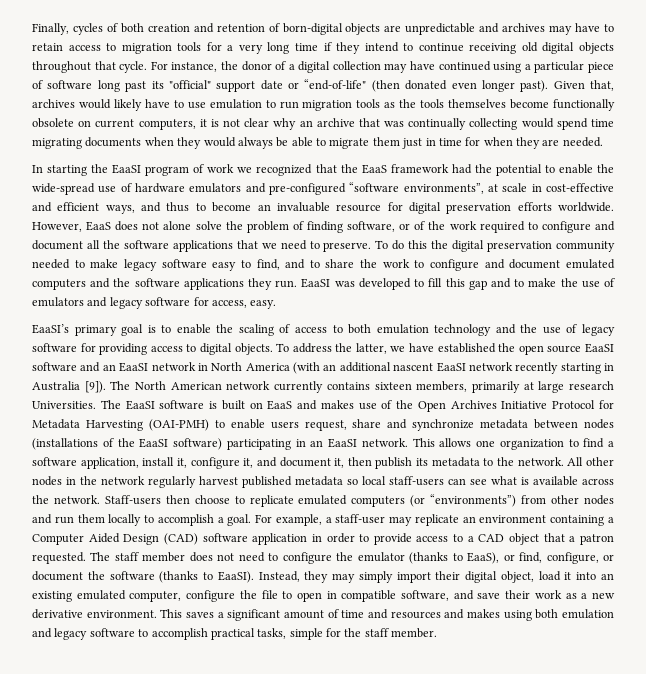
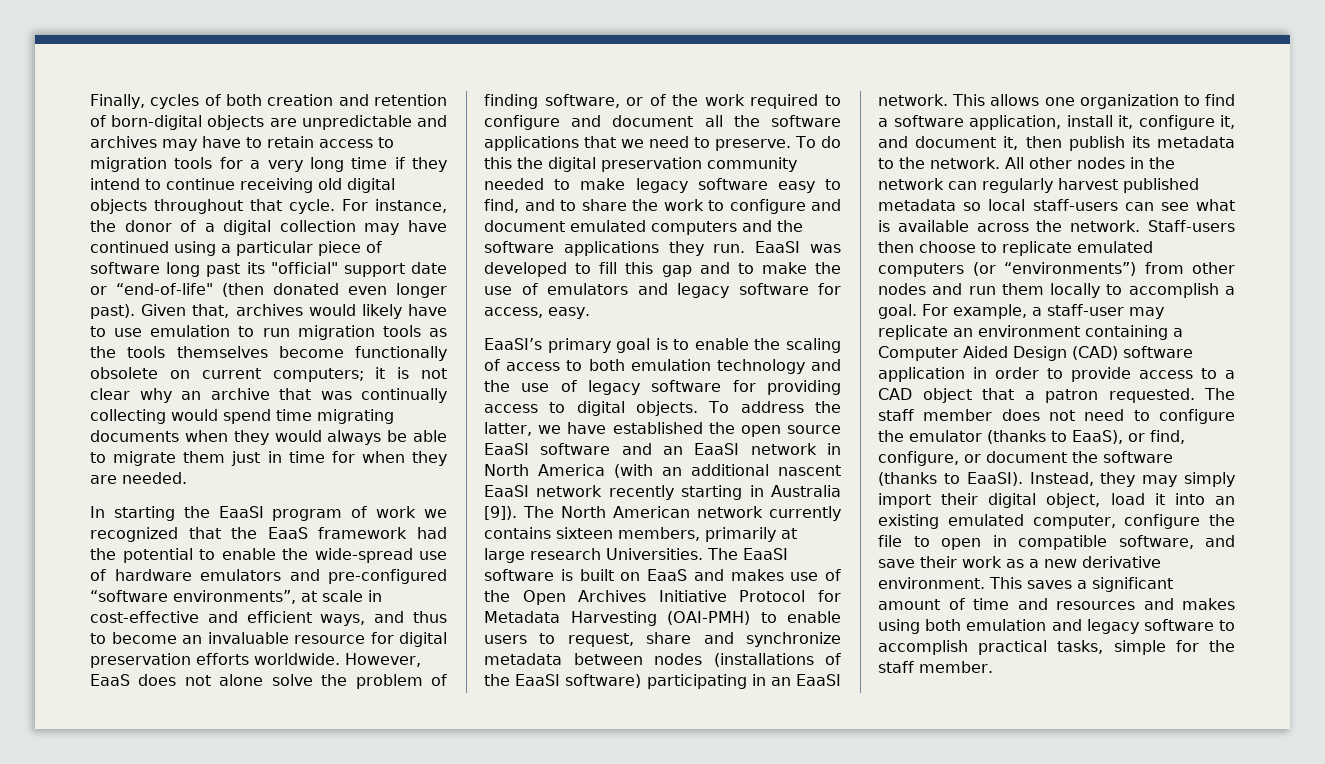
[138,119,196,130] computers, -> [272,368,364,382] computers;
(299, 425) none -> [539,633,556,644] to
(145, 480) none -> [948,181,977,190] can

